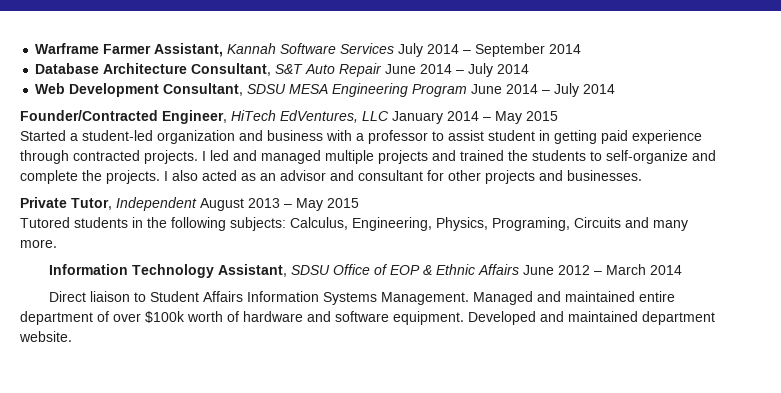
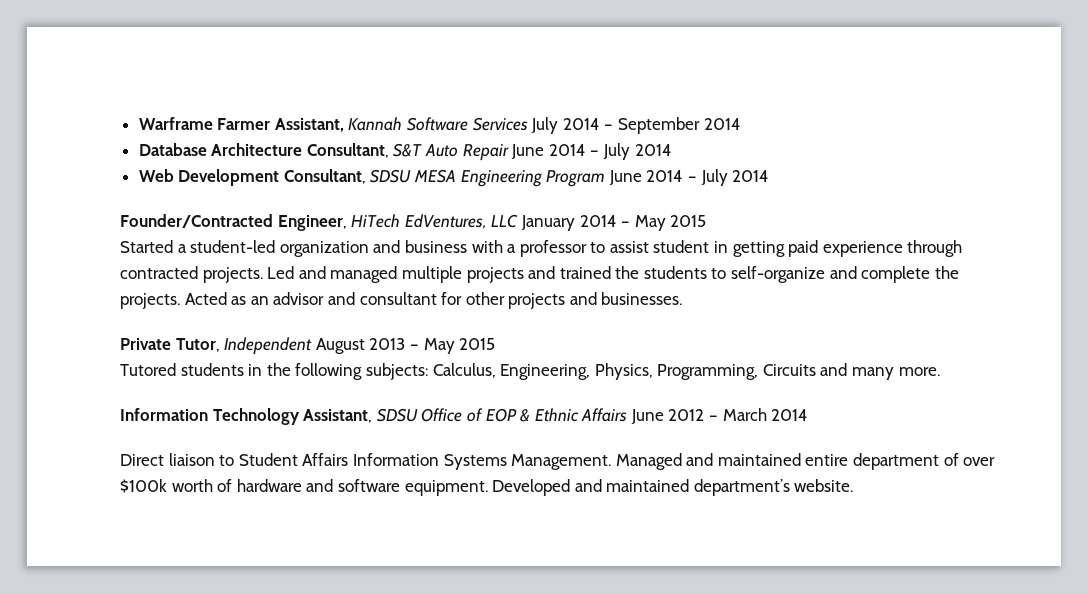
[202,150,229,161] I led -> [267,266,295,279] Led
[164,170,237,181] I also acted -> [184,292,227,305] Acted
[492,217,570,231] Programing, -> [657,364,759,380] Programming,
[642,311,715,325] department -> [693,479,790,496] department’s

